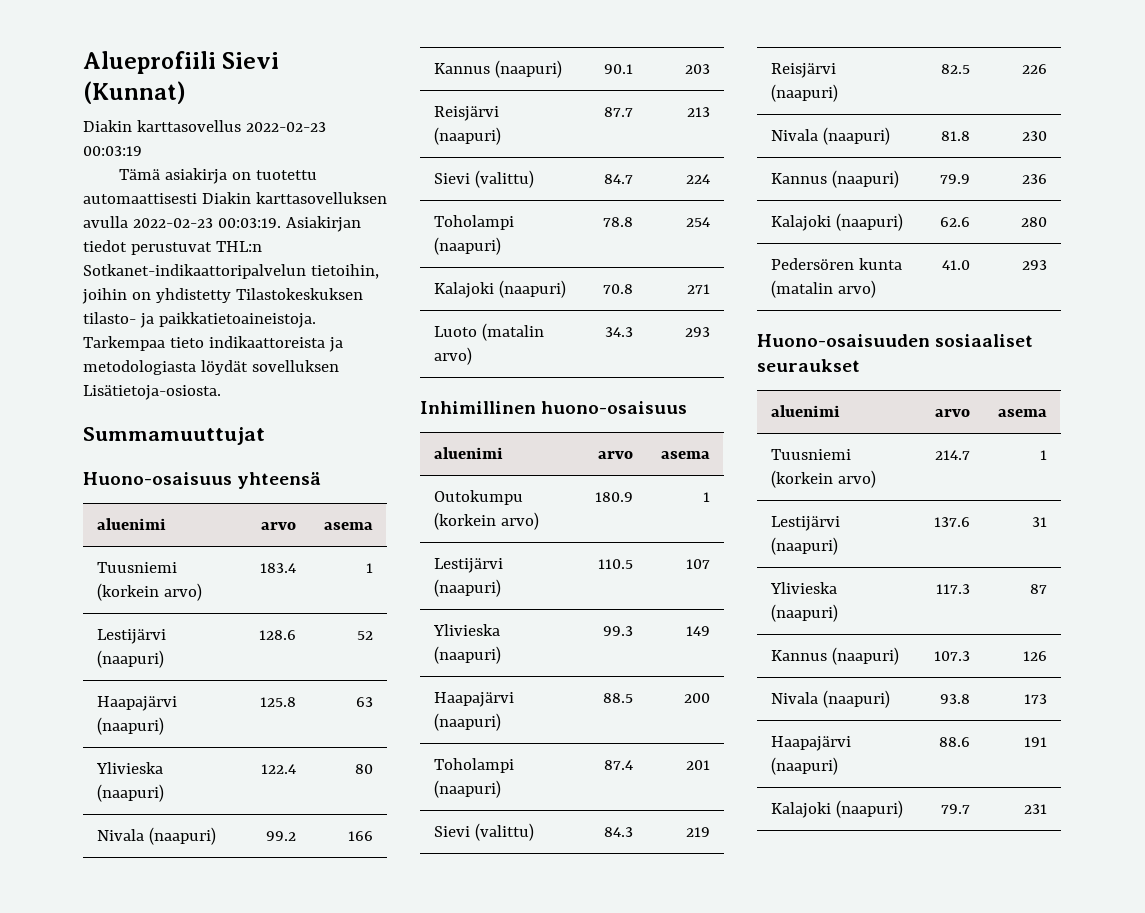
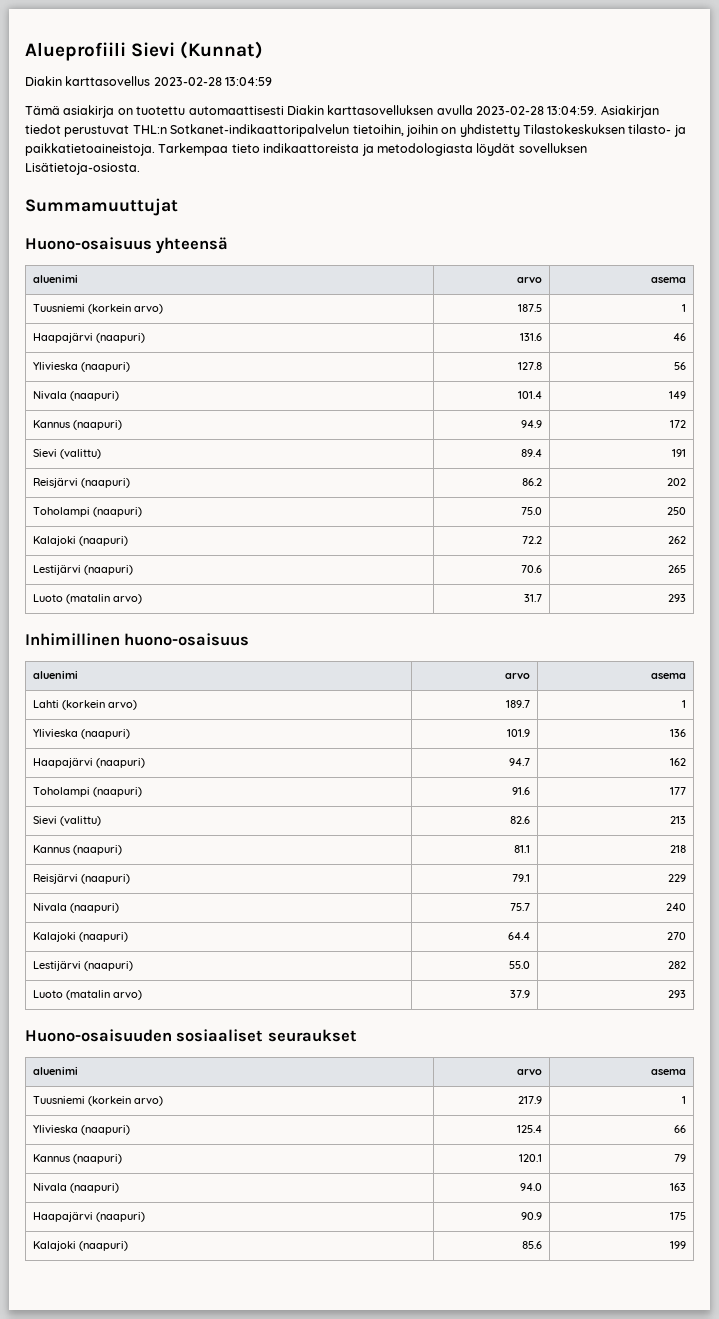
[245,122,326,132] [83,146,142,156] 2022-02-23 00:03:19 -> [153,77,273,86] 2023-02-28 13:04:59
[132,218,281,228] 2022-02-23 00:03:19. -> [476,106,598,115] 2023-02-28 13:04:59.
[260,563,297,573] [366,563,374,573] [96,629,166,644] [96,650,164,668] [259,630,297,640] [357,631,374,640] [96,696,177,711] [96,717,164,735] [260,697,297,707] [356,697,374,707] [95,762,163,774] [96,784,164,802] [261,764,297,774] [355,764,374,774] [96,827,216,845] [266,831,297,841] [348,831,374,841] [433,60,562,78] [604,64,634,74] [685,64,711,74] [433,106,499,121] [433,127,501,145] [604,107,634,117] [687,107,711,117] [433,170,534,188] [604,174,634,184] [686,174,711,184] [433,215,514,230] [433,237,501,255] [603,217,634,227] [686,217,711,227] [433,280,566,298] [603,284,634,294] [687,284,711,294] [433,323,544,341] [433,347,472,365] [605,327,634,337] 183.4 | 1 // Lestijärvi (naapuri) | 128.6 | 52 // Haapajärvi (naapuri) | 125.8 | 63 // Ylivieska (naapuri) | 122.4 | 80 // Nivala (naapuri) | 99.2 | 166 // Kannus (naapuri) | 90.1 | 203 // Reisjärvi (naapuri) | 87.7 | 213 // Sievi (valittu) | 84.7 | 224 // Toholampi (naapuri) | 78.8 | 254 // Kalajoki (naapuri) | 70.8 | 271 // Luoto (matalin arvo) | 34.3 -> [517,304,542,312] [681,304,686,312] [33,333,146,343] [519,333,542,341] [672,333,686,341] [33,362,131,372] [517,362,542,370] [673,362,686,370] [33,391,120,401] [517,391,542,399] [668,391,686,399] [33,420,123,430] [520,420,542,428] [669,420,686,428] [33,449,102,459] [520,449,542,457] [671,449,686,457] [33,478,131,488] [521,478,542,486] [666,478,686,486] [33,507,143,517] [520,507,542,515] [666,507,686,515] [33,536,129,546] [521,536,542,544] [667,536,686,544] [33,565,134,575] [520,565,542,573] [667,565,686,573] [33,594,143,604] [523,594,542,602] 187.5 | 1 // Haapajärvi (naapuri) | 131.6 | 46 // Ylivieska (naapuri) | 127.8 | 56 // Nivala (naapuri) | 101.4 | 149 // Kannus (naapuri) | 94.9 | 172 // Sievi (valittu) | 89.4 | 191 // Reisjärvi (naapuri) | 86.2 | 202 // Toholampi (naapuri) | 75.0 | 250 // Kalajoki (naapuri) | 72.2 | 262 // Lestijärvi (naapuri) | 70.6 | 265 // Luoto (matalin arvo) | 31.7
[433,490,523,505] [433,512,539,530] [595,492,634,502] [703,492,711,502] [433,558,503,573] [433,579,501,597] [598,559,634,569] [686,559,711,569] [432,624,500,636] [433,646,501,664] [603,626,634,636] [686,626,711,636] [433,692,514,707] [433,713,501,731] [603,693,634,703] [684,693,711,703] [433,758,514,773] [433,780,501,798] [604,760,634,770] [686,760,711,770] [433,823,534,841] [604,827,634,837] [686,827,711,837] [770,63,836,78] [770,84,838,102] [941,64,971,74] [1022,64,1048,74] [770,127,890,145] [941,131,971,141] [1022,131,1048,141] [770,170,899,188] [940,174,971,184] [1022,174,1048,184] [770,213,903,231] [940,217,971,227] [1021,217,1048,227] [770,258,902,270] [770,280,876,298] [942,260,971,270] Outokumpu (korkein arvo) | 180.9 | 1 // Lestijärvi (naapuri) | 110.5 | 107 // Ylivieska (naapuri) | 99.3 | 149 // Haapajärvi (naapuri) | 88.5 | 200 // Toholampi (naapuri) | 87.4 | 201 // Sievi (valittu) | 84.3 | 219 // Reisjärvi (naapuri) | 82.5 | 226 // Nivala (naapuri) | 81.8 | 230 // Kannus (naapuri) | 79.9 | 236 // Kalajoki (naapuri) | 62.6 | 280 // Pedersören kunta (matalin arvo) | 41.0 -> [33,700,138,710] [505,700,530,708] [681,700,686,708] [33,729,131,739] [506,729,530,737] [669,729,686,737] [33,758,146,768] [508,758,530,766] [669,758,686,766] [33,787,143,797] [511,787,530,795] [669,787,686,795] [33,816,102,826] [509,816,530,824] [669,816,686,824] [33,845,123,855] [513,845,530,853] [669,845,686,853] [33,874,131,884] [511,874,530,882] [667,874,686,882] [33,903,120,913] [509,903,530,911] [665,903,686,911] [33,932,129,942] [507,932,530,940] [666,932,686,940] [33,961,134,971] [508,961,530,969] [667,961,686,969] [33,990,143,1000] [509,990,530,998] Lahti (korkein arvo) | 189.7 | 1 // Ylivieska (naapuri) | 101.9 | 136 // Haapajärvi (naapuri) | 94.7 | 162 // Toholampi (naapuri) | 91.6 | 177 // Sievi (valittu) | 82.6 | 213 // Kannus (naapuri) | 81.1 | 218 // Reisjärvi (naapuri) | 79.1 | 229 // Nivala (naapuri) | 75.7 | 240 // Kalajoki (naapuri) | 64.4 | 270 // Lestijärvi (naapuri) | 55.0 | 282 // Luoto (matalin arvo) | 37.9
[935,450,971,460] [1040,450,1048,460] [770,516,840,531] [770,537,838,555] [934,517,971,527] [1032,517,1048,527] [769,582,837,594] [770,604,838,622] [936,584,971,594] [1030,584,1048,594] [770,647,899,665] [934,651,971,661] [1023,651,1048,661] [770,690,890,708] [940,694,971,704] [1024,694,1048,704] [770,736,851,751] [770,757,838,775] [939,737,971,747] [1024,737,1048,747] [770,800,903,818] [941,804,971,814] [1024,804,1048,814] 214.7 | 1 // Lestijärvi (naapuri) | 137.6 | 31 // Ylivieska (naapuri) | 117.3 | 87 // Kannus (naapuri) | 107.3 | 126 // Nivala (naapuri) | 93.8 | 173 // Haapajärvi (naapuri) | 88.6 | 191 // Kalajoki (naapuri) | 79.7 | 231 -> [517,1096,542,1104] [681,1096,686,1104] [33,1125,131,1135] [516,1125,542,1133] [673,1125,686,1133] [33,1154,123,1164] [518,1154,542,1162] [673,1154,686,1162] [33,1183,120,1193] [519,1183,542,1191] [669,1183,686,1191] [33,1212,146,1222] [520,1212,542,1220] [669,1212,686,1220] [33,1241,129,1251] [521,1241,542,1249] [669,1241,686,1249] 217.9 | 1 // Ylivieska (naapuri) | 125.4 | 66 // Kannus (naapuri) | 120.1 | 79 // Nivala (naapuri) | 94.0 | 163 // Haapajärvi (naapuri) | 90.9 | 175 // Kalajoki (naapuri) | 85.6 | 199

